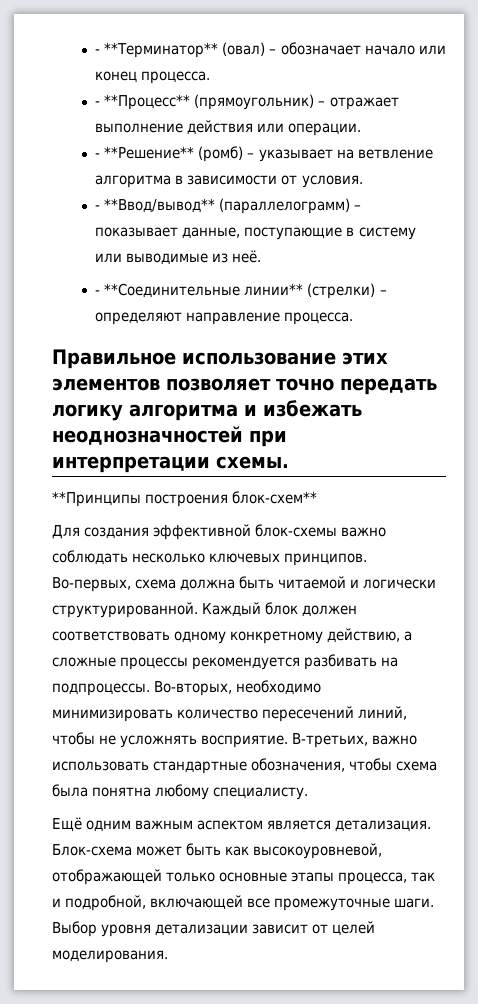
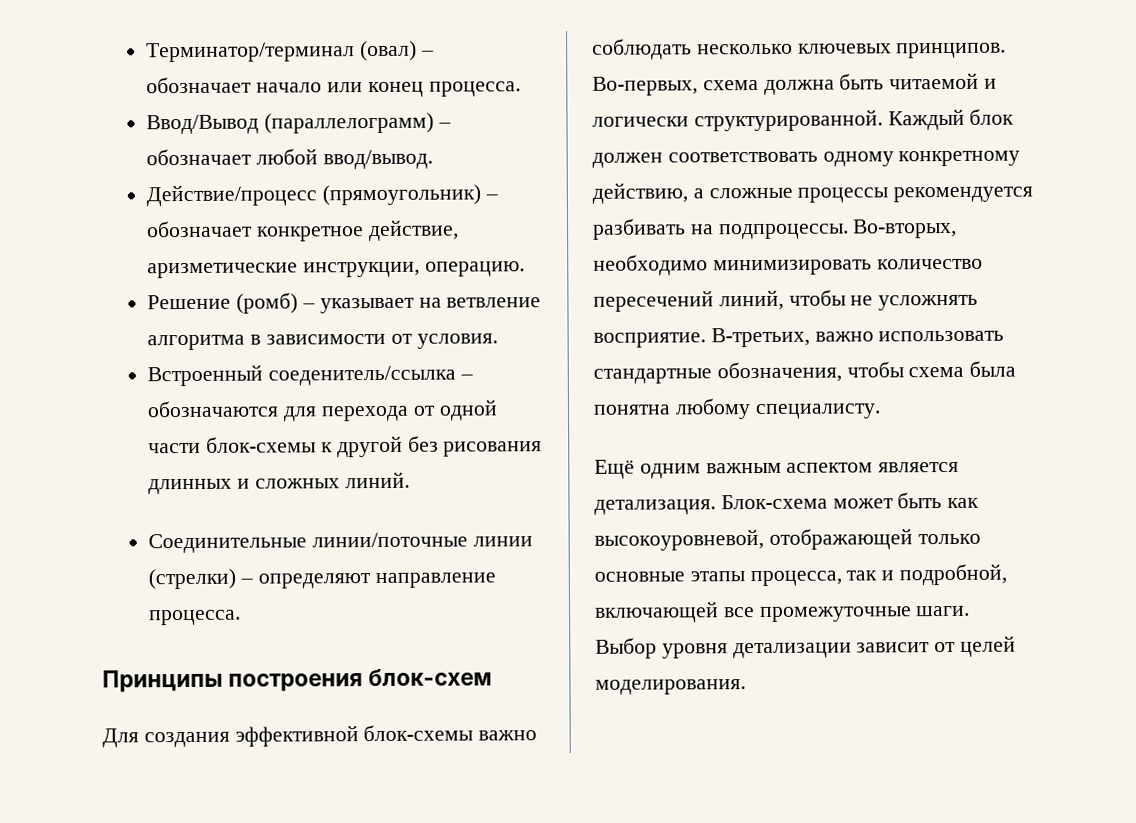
[95,42,219,58] - **Терминатор** -> [146,42,356,63] Терминатор/терминал
[95,94,399,110] [95,120,362,136] [95,146,195,159] - **Процесс** (прямоугольник) – отражает выполнение действия или операции. // - **Решение** -> [146,112,452,135] [146,148,434,170] [146,184,499,207] [146,219,460,242] [147,261,526,279] [147,294,232,310] Ввод/Вывод (параллелограмм) – обозначает любой ввод/вывод. // Действие/процесс (прямоугольник) – обозначает конкретное действие, аризметические инструкции, операцию. // Решение
[95,198,362,214] [95,227,416,240] [95,250,262,265] [95,283,304,298] - **Ввод/вывод** (параллелограмм) – показывает данные, поступающие в систему или выводимые из неё. // - **Соединительные линии** -> [147,364,474,387] [147,399,498,422] [148,435,543,458] [148,471,410,495] [148,532,534,554] Встроенный соеденитель/ссылка – обозначаются для перехода от одной части блок-схемы к другой без рисования длинных и сложных линий. // Соединительные линии/поточные линии
[52,349,388,369] [52,378,437,395] [52,400,362,421] [52,426,287,447] [52,456,289,473] [52,491,318,507] Правильное использование этих элементов позволяет точно передать логику алгоритма и избежать неоднозначностей при интерпретации схемы. // **Принципы построения блок-схем** -> [102,668,493,693] Принципы построения блок-схем

